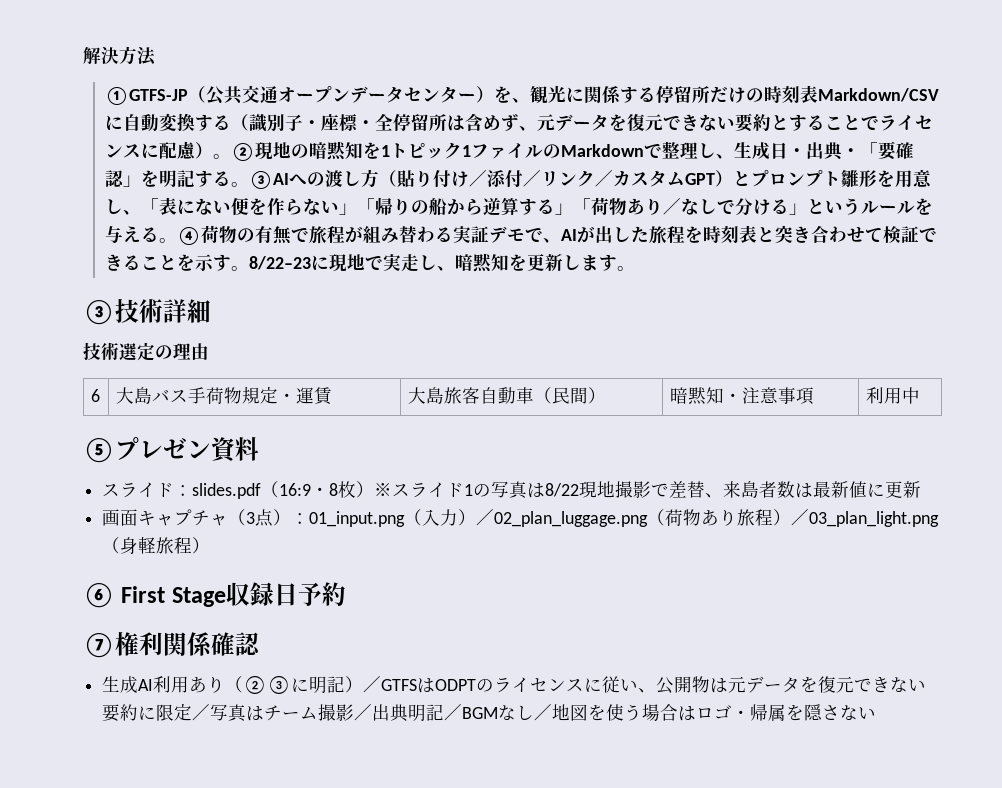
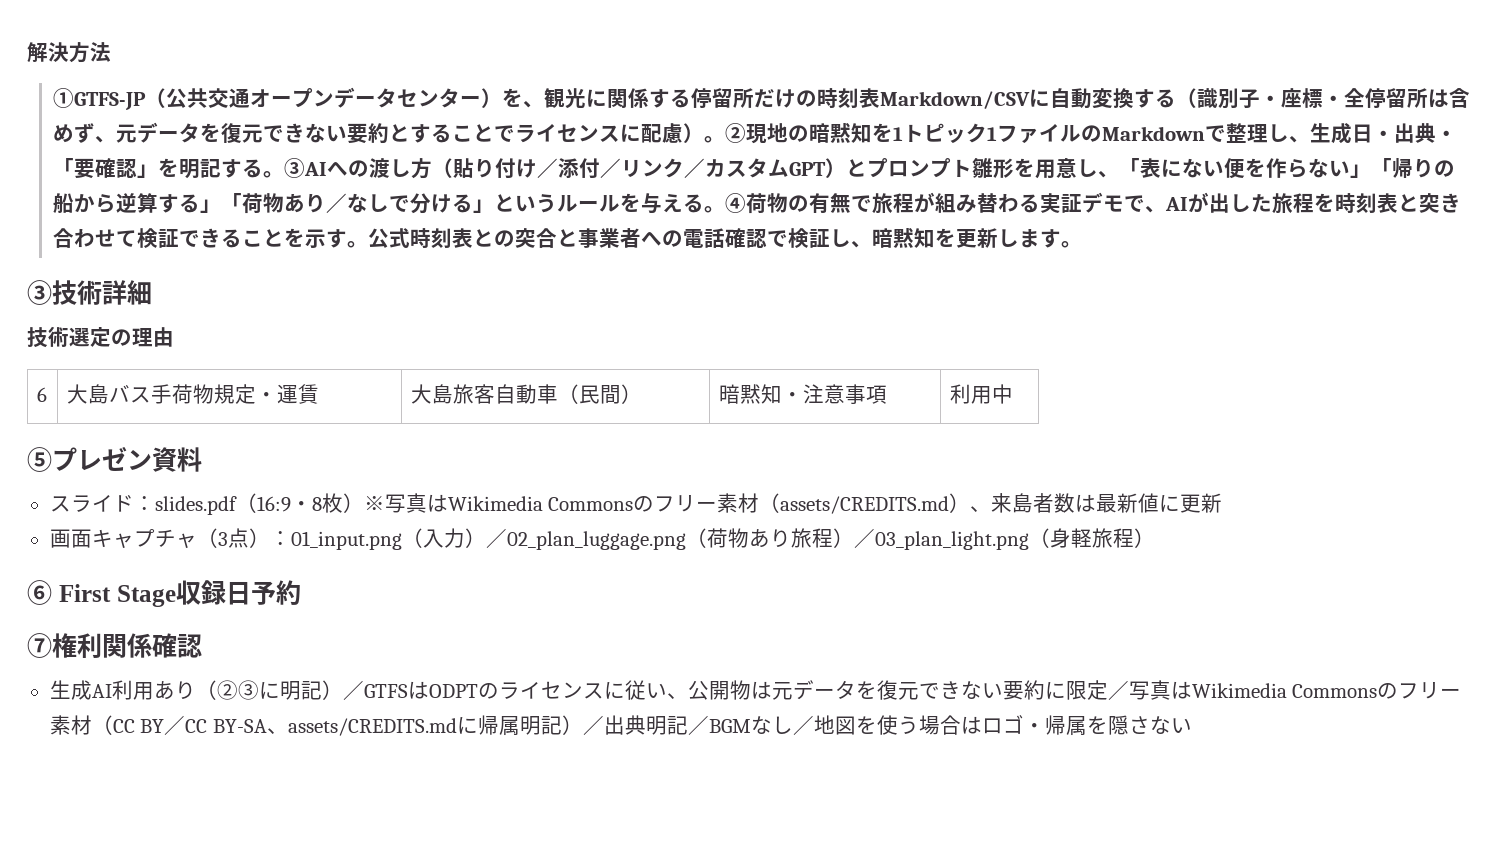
[248,254,419,272] 8/22–23に現地で実走 -> [367,228,830,248] 公式時刻表との突合と事業者への電話確認で検証
[392,481,706,499] スライド1の写真は8/22現地撮影で差替 -> [384,493,971,514] 写真はWikimedia Commonsのフリー素材（assets/CREDITS.md）
[264,704,355,721] チーム撮影 -> [1191,682,1462,699] [49,715,583,736] Wikimedia Commonsのフリー素材（CC BY／CC BY-SA、assets/CREDITS.mdに帰属明記）

